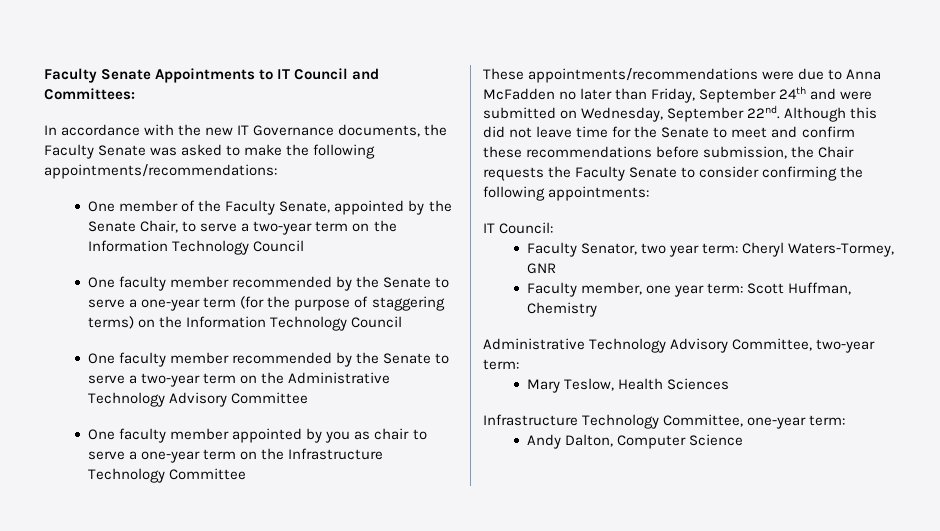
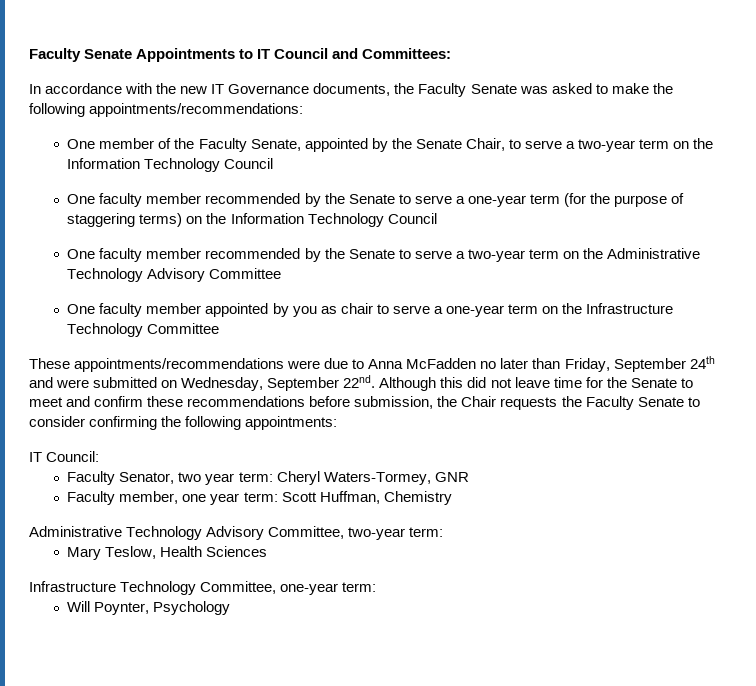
[527,434,744,449] Andy Dalton, Computer Science -> [67,601,231,615] Will Poynter, Psychology

